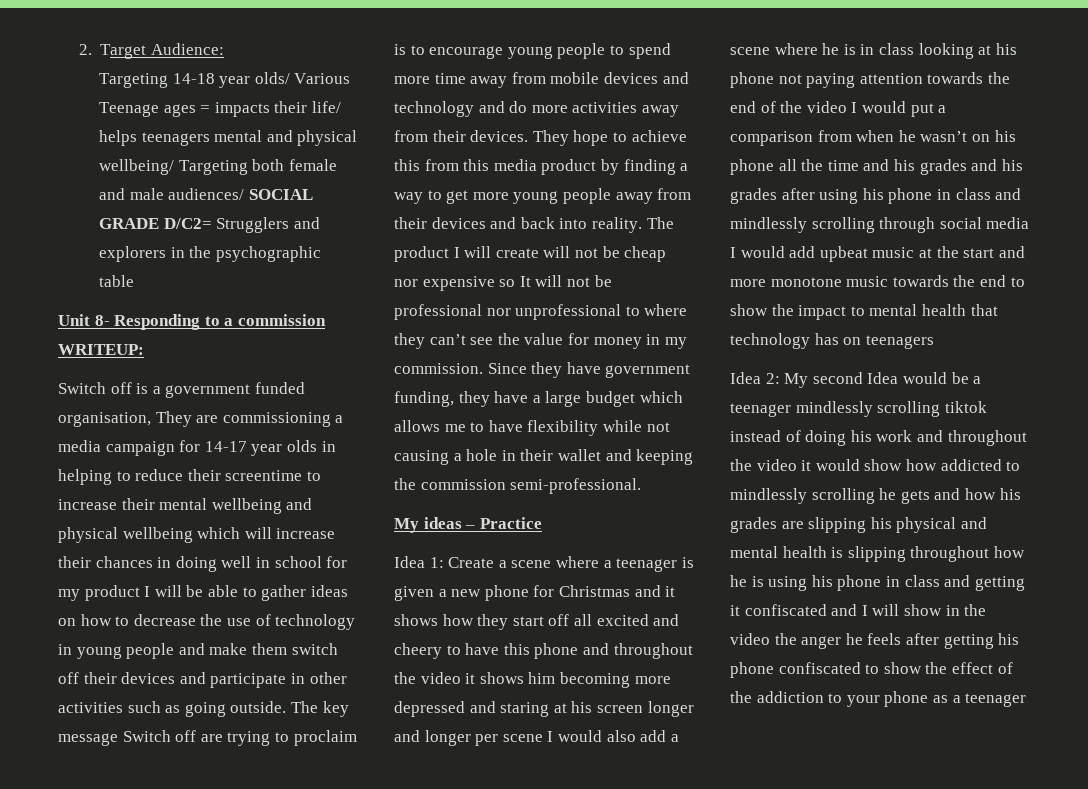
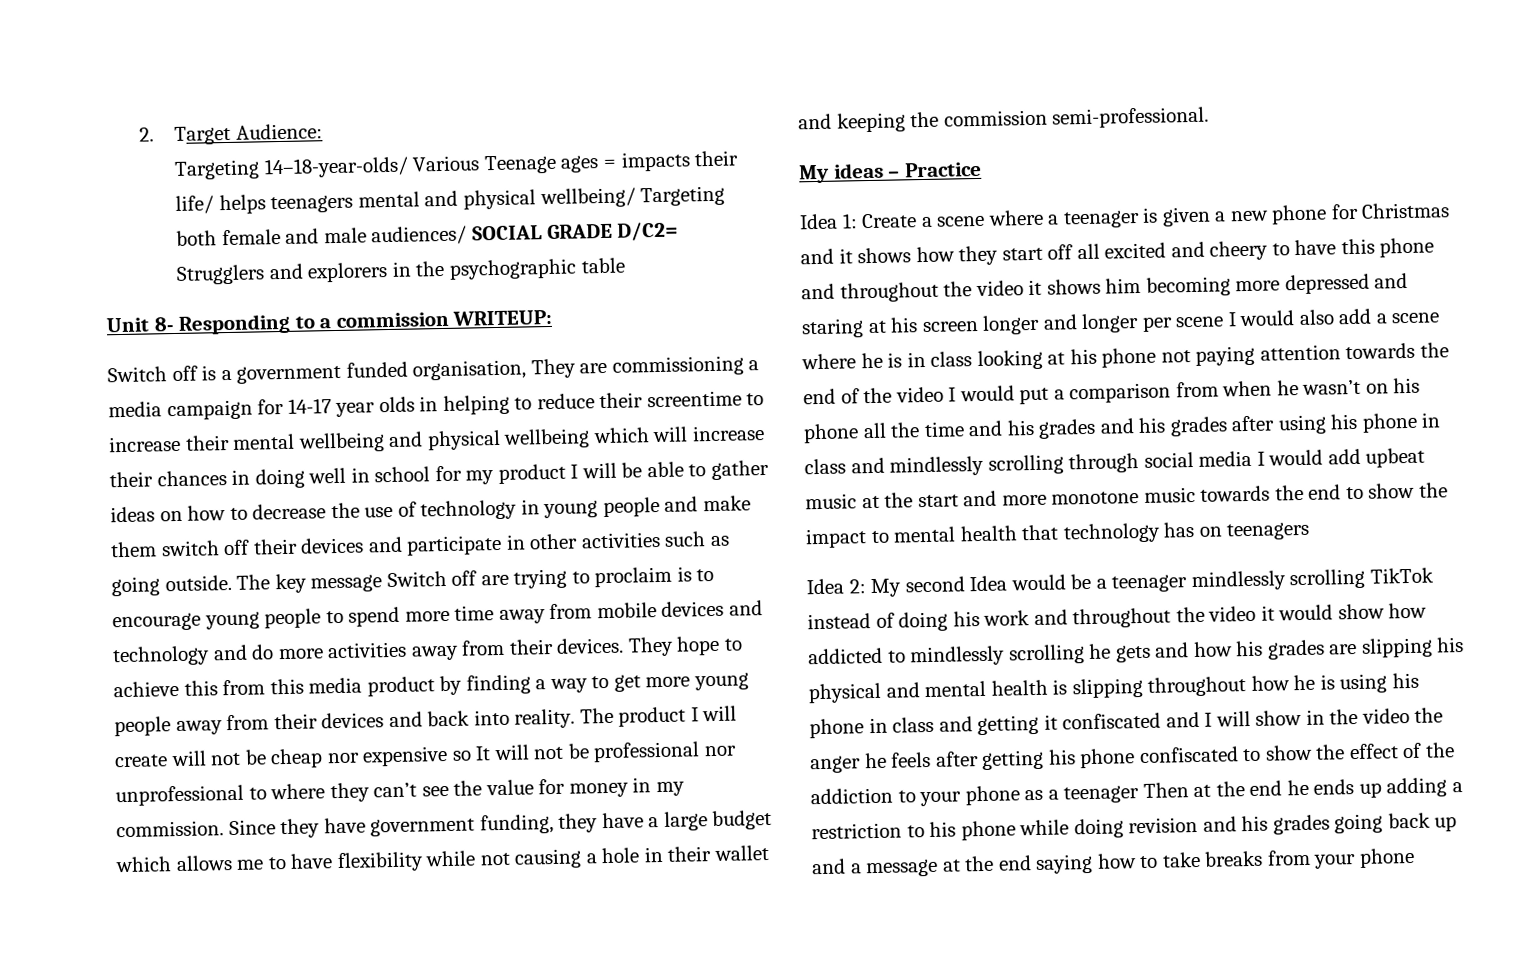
[172,72,290,88] 14-18 year olds/ -> [263,156,409,179] 14–18-year-olds/
[944,401,987,413] tiktok -> [1369,567,1434,584] TikTok
(1027, 700) none -> [1142,777,1464,798] [811,812,1458,841] [811,847,1415,878] Then at the end he ends up adding a restriction to his phone while doing revision and his grades going back up and a message at the end saying how to take breaks from your phone

